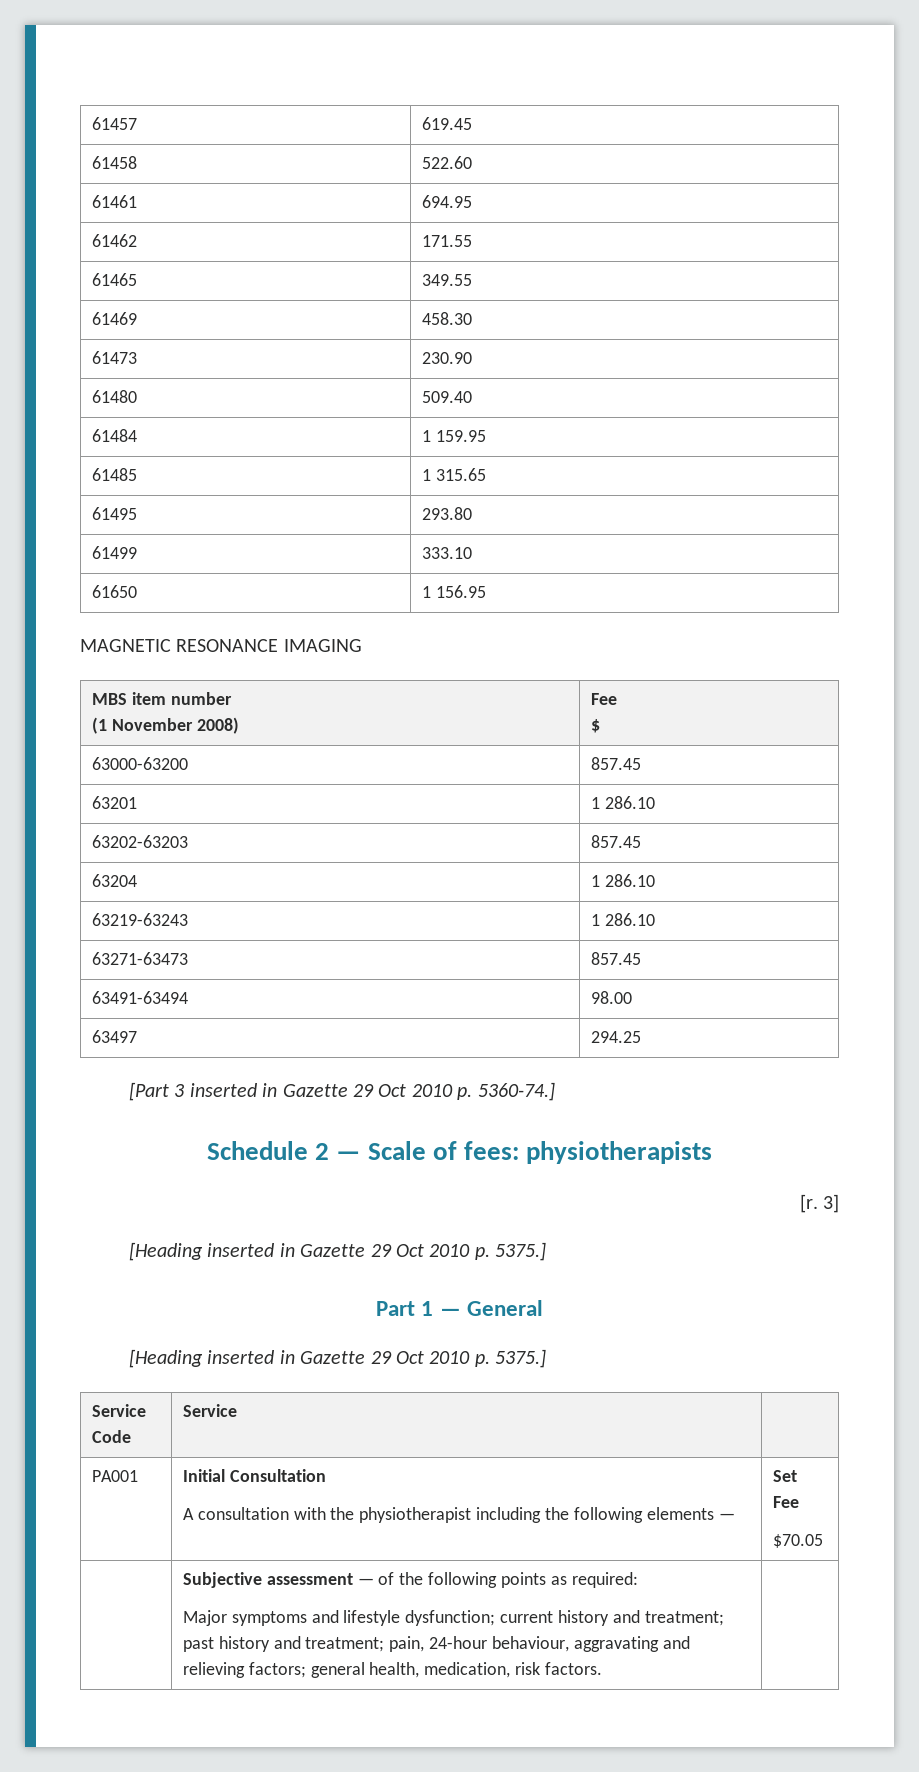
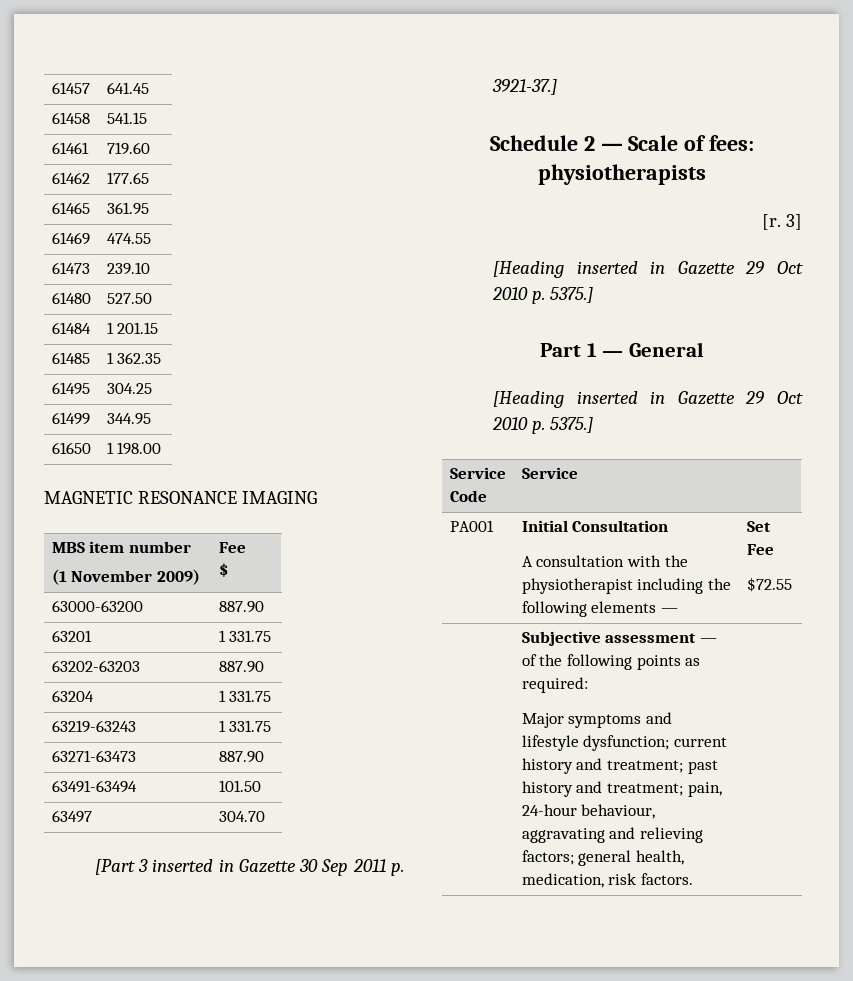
[421,117,472,130] 619.45 -> [106,82,149,94] 641.45
[421,156,472,169] 522.60 -> [106,112,147,124] 541.15
[421,195,472,208] 694.95 -> [106,142,150,155] 719.60
[421,235,472,247] 171.55 -> [106,172,149,184] 177.65
[421,274,472,286] 349.55 -> [106,202,149,215] 361.95
[421,312,472,325] 458.30 -> [106,233,151,244] 474.55
[421,352,472,364] 230.90 -> [106,262,150,275] 239.10
[421,391,472,403] 509.40 -> [106,293,152,304] 527.50
[435,430,486,442] 159.95 -> [117,322,159,334] 201.15
[435,468,486,481] 315.65 -> [117,352,162,364] 362.35
[421,507,472,520] 293.80 -> [106,383,152,394] 304.25
[421,547,472,559] 333.10 -> [106,413,151,425] 344.95
[435,585,486,598] 156.95 -> [117,442,162,455] 198.00
[196,717,239,734] 2008) -> [156,569,200,585] 2009)
[590,757,641,770] 857.45 -> [218,601,264,613] 887.90
[604,796,655,809] 286.10 -> [229,630,272,642] 331.75
[590,835,641,848] 857.45 -> [218,661,264,673] 887.90
[604,874,655,887] 286.10 -> [229,690,272,702] 331.75
[604,913,655,926] 286.10 -> [229,720,272,732] 331.75
[590,952,641,965] 857.45 -> [218,751,264,763] 887.90
[590,991,632,1004] 98.00 -> [218,780,261,792] 101.50
[590,1031,641,1043] 294.25 -> [218,811,265,822] 304.70
[352,1082,555,1101] 29 Oct 2010 p. 5360-74.] -> [299,859,404,876] [491,79,557,95] 30 Sep 2011 p. 3921-37.]
[772,1534,823,1548] $70.05 -> [746,577,792,592] $72.55

